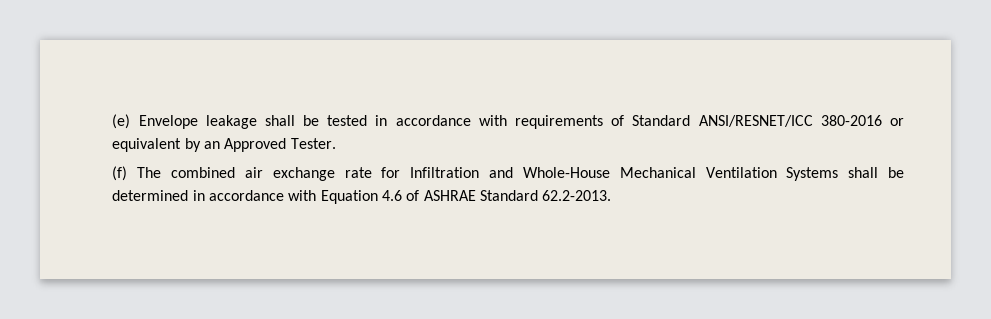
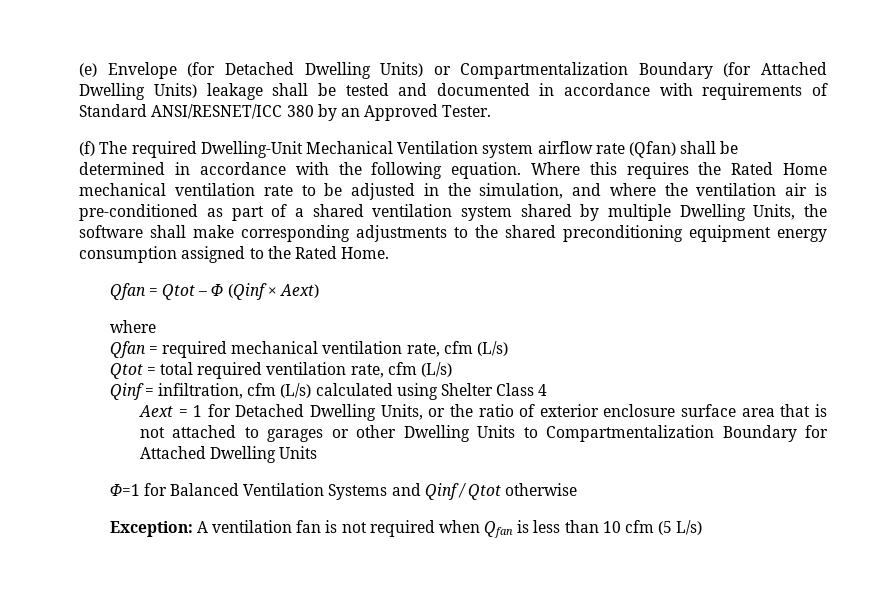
(198, 122) none -> [187,62,827,79] [79,83,197,100] (for Detached Dwelling Units) or Compartmentalization Boundary (for Attached Dwelling Units)
(368, 120) none -> [398,83,530,96] and documented
[820,115,904,126] [112,138,182,152] 380-2016 or equivalent -> [286,105,314,117] 380
[171,167,839,181] combined air exchange rate for Infiltration and Whole-House Mechanical Ventilation Systems -> [131,141,676,158] required Dwelling-Unit Mechanical Ventilation system airflow rate (Qfan)
[320,190,612,204] Equation 4.6 of ASHRAE Standard 62.2-2013. -> [338,162,827,179] [79,183,827,200] [79,204,827,221] [79,225,827,242] [79,246,390,263] [109,283,319,300] [109,320,156,333] [109,341,508,358] [109,362,452,379] [109,383,548,400] [138,404,828,421] [139,425,828,442] [139,446,318,463] [109,483,578,500] [109,520,703,538] the following equation. Where this requires the Rated Home mechanical ventilation rate to be adjusted in the simulation, and where the ventilation air is pre-conditioned as part of a shared ventilation system shared by multiple Dwelling Units, the software shall make corresponding adjustments to the shared preconditioning equipment energy consumption assigned to the Rated Home. // Qfan = Qtot – Φ (Qinf × Aext) // where // Qfan = required mechanical ventilation rate, cfm (L/s) // Qtot = total required ventilation rate, cfm (L/s) // Qinf = infiltration, cfm (L/s) calculated using Shelter Class 4 // Aext = 1 for Detached Dwelling Units, or the ratio of exterior enclosure surface area that is not attached to garages or other Dwelling Units to Compartmentalization Boundary for Attached Dwelling Units // Φ=1 for Balanced Ventilation Systems and Qinf / Qtot otherwise // Exception: A ventilation fan is not required when Qfan is less than 10 cfm (5 L/s)

